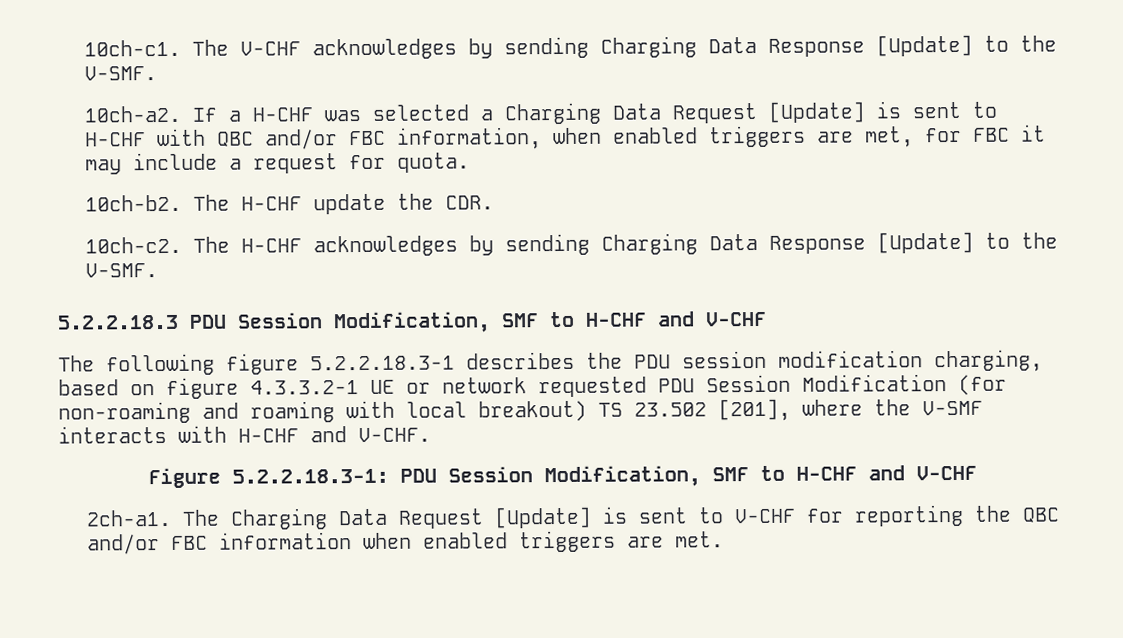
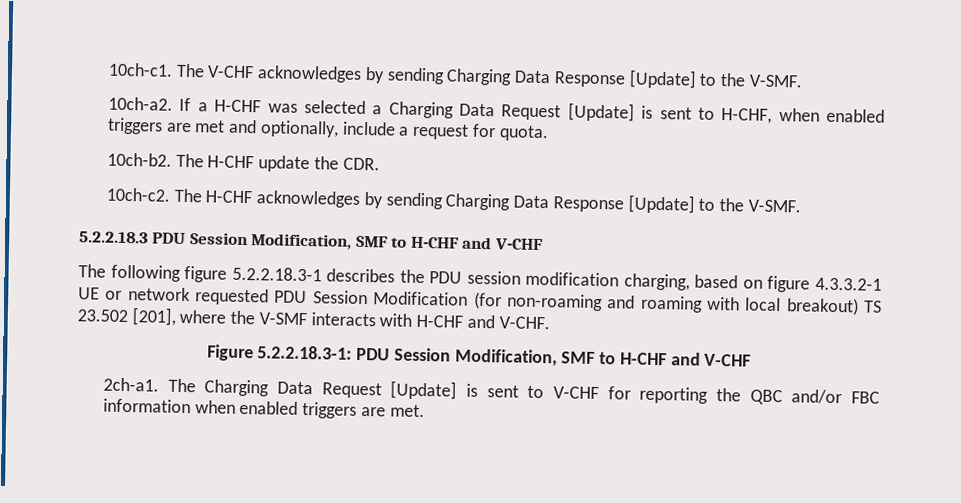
[85,124,1047,150] [85,159,123,175] H-CHF with QBC and/or FBC information, when enabled triggers are met, for FBC it may -> [721,108,886,124] [107,117,339,138] H-CHF, when enabled triggers are met and optionally,

